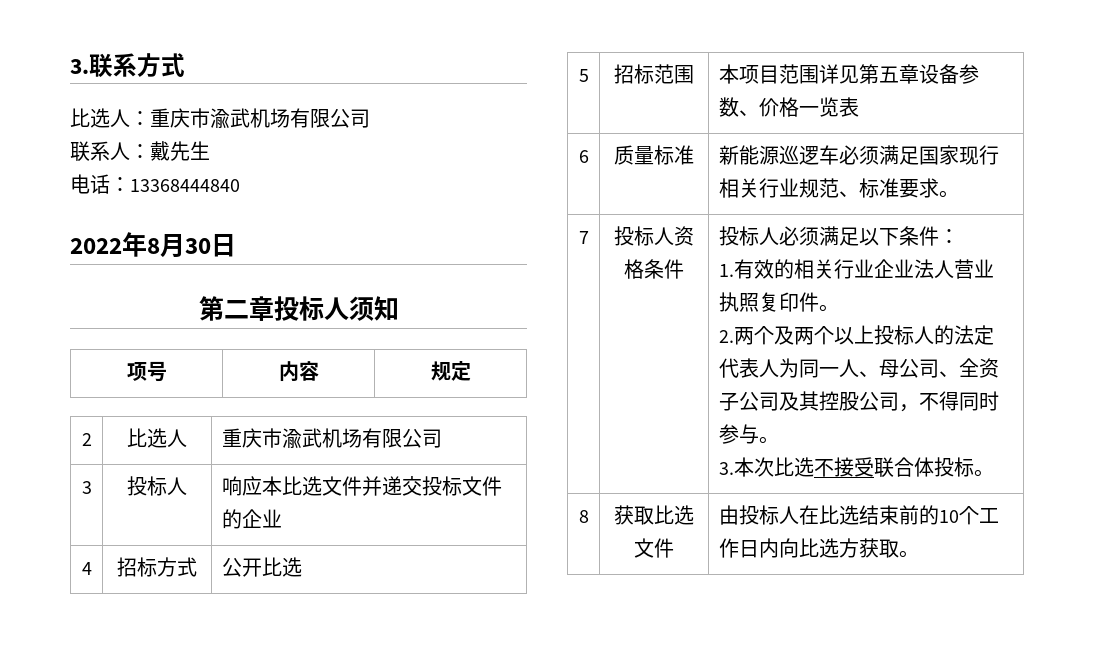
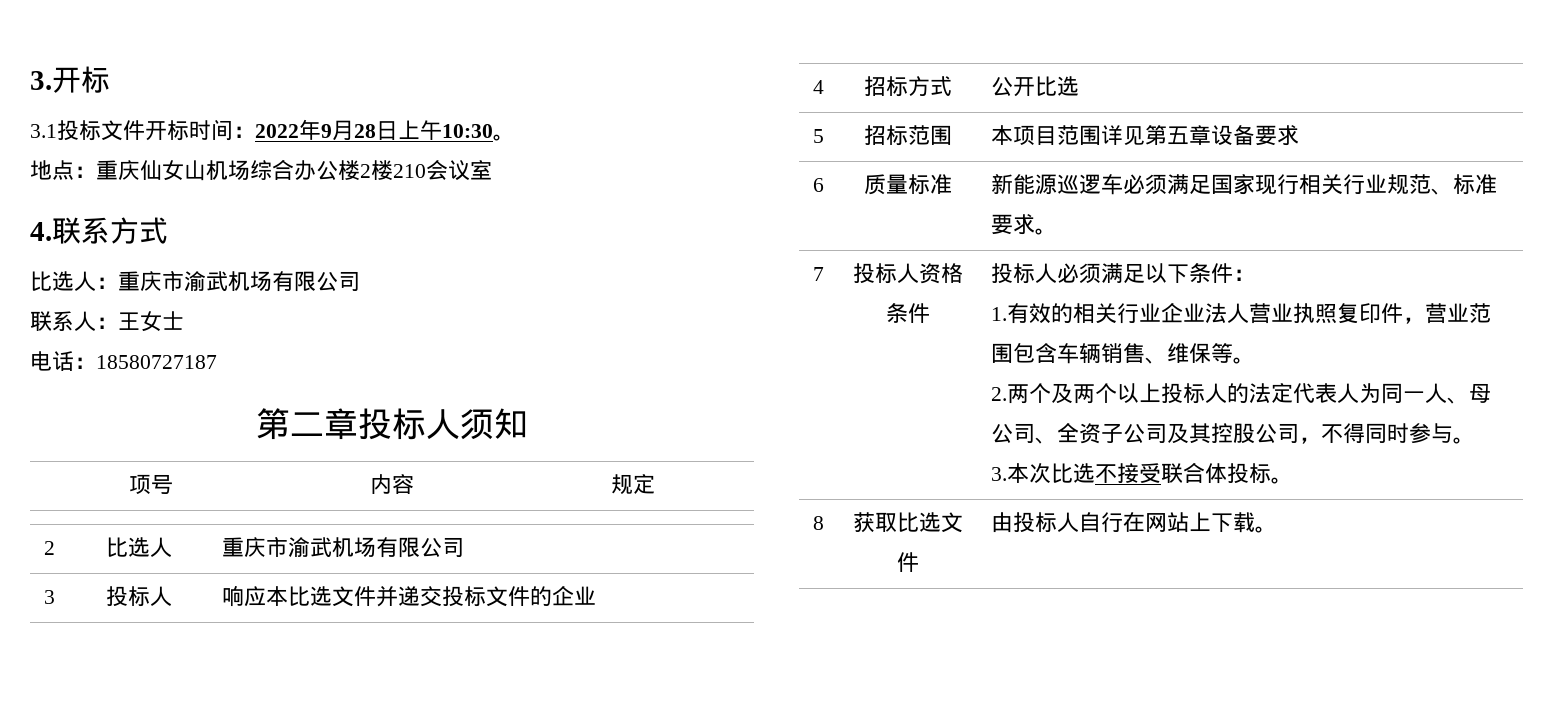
[70,59,89,74] 3. -> [30,66,110,93] [30,119,515,141] [30,159,492,181] [30,222,52,241] 3.开标 // 3.1投标文件开标时间：2022年9月28日上午10:30。 // 地点：重庆仙女山机场综合办公楼2楼210会议室 // 4.
[150,141,210,161] 戴先生 -> [118,311,184,332] 王女士
[130,179,240,192] [70,232,236,258] 13368444840 // 2022年8月30日 -> [96,355,217,369] 18580727187
[958,64,979,84] [718,97,859,117] 参数、价格一览表 -> [1255,125,1300,146] 要求
(819, 302) none -> [1403,303,1492,324] [991,343,1234,364] ，营业范围包含车辆销售、维保等
[798,505,999,525] [718,538,899,558] 在比选结束前的10个工作日内向比选方获取 -> [1079,512,1256,533] 自行在网站上下载

